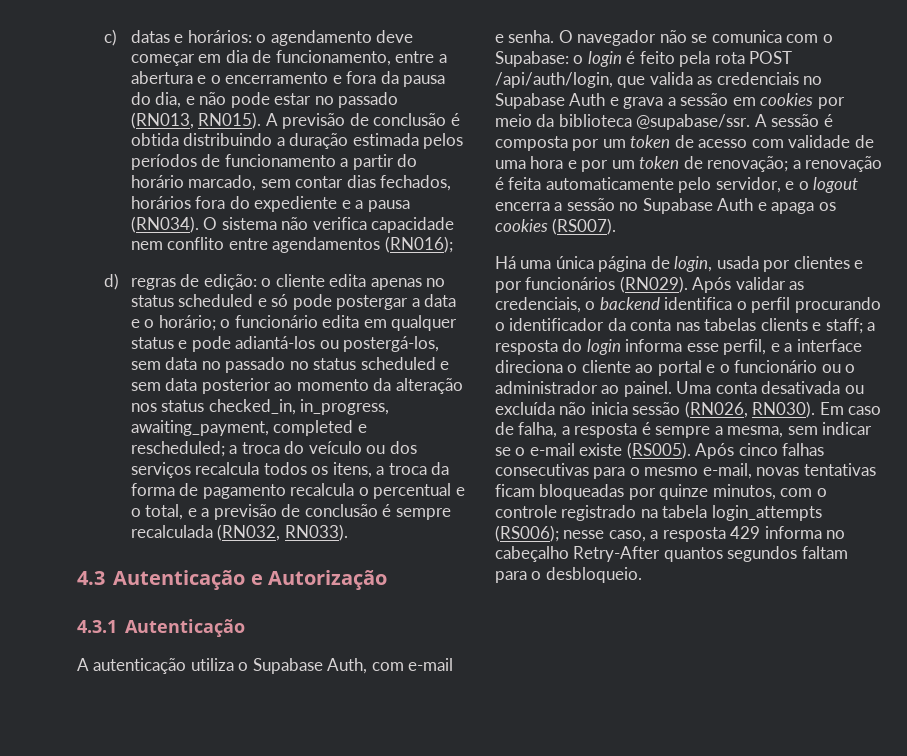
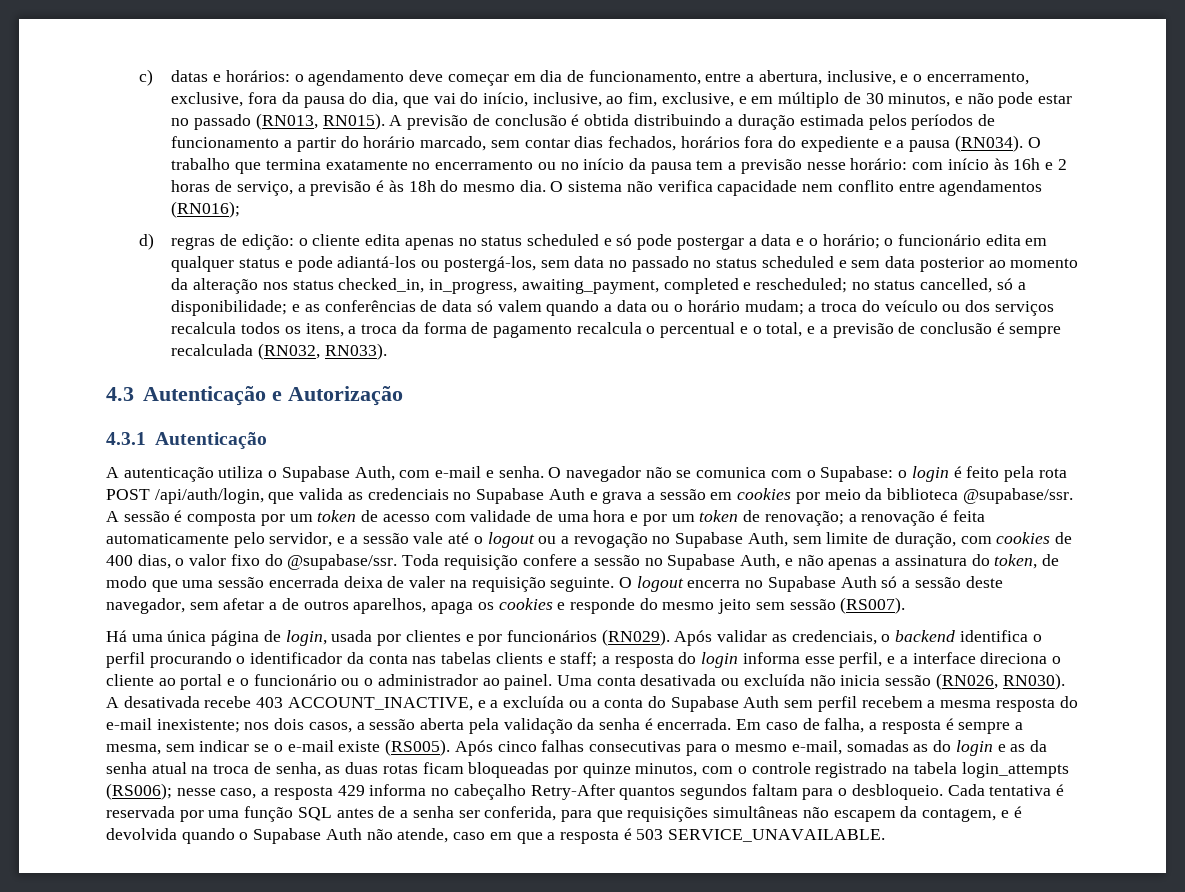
[130,71,342,84] abertura e o encerramento e -> [758,70,1029,85] [171,92,244,107] abertura, inclusive, e o encerramento, exclusive,
(182, 100) none -> [402,92,951,108] que vai do início, inclusive, ao fim, exclusive, e em múltiplo de 30 minutos,
(218, 223) none -> [171,158,1067,174] [171,180,564,196] trabalho que termina exatamente no encerramento ou no início da pausa tem a previsão nesse horário: com início às 16h e 2 horas de serviço, a previsão é às 18h do mesmo dia. O
(225, 449) none -> [851,278,1026,293] [171,300,804,316] no status cancelled, só a disponibilidade; e as conferências de data só valem quando a data ou o horário mudam;
[798,177,859,193] [495,198,836,214] [495,219,548,232] o logout encerra a sessão no Supabase Auth e apaga os cookies -> [349,532,1072,548] [106,554,1059,570] [106,576,1003,592] [106,598,836,614] a sessão vale até o logout ou a revogação no Supabase Auth, sem limite de duração, com cookies de 400 dias, o valor fixo do @supabase/ssr. Toda requisição confere a sessão no Supabase Auth, e não apenas a assinatura do token, de modo que uma sessão encerrada deixa de valer na requisição seguinte. O logout encerra no Supabase Auth só a sessão deste navegador, sem afetar a de outros aparelhos, apaga os cookies e responde do mesmo jeito sem sessão
(816, 409) none -> [106,696,1078,712] [106,718,732,734] A desativada recebe 403 ACCOUNT_INACTIVE, e a excluída ou a conta do Supabase Auth sem perfil recebem a mesma resposta do e-mail inexistente; nos dois casos, a sessão aberta pela validação da senha é encerrada.
[756,463,876,476] novas tentativas -> [846,740,1047,756] [106,762,418,777] somadas as do login e as da senha atual na troca de senha, as duas rotas
(642, 575) none -> [947,784,1065,796] [106,806,1022,822] [106,828,886,844] Cada tentativa é reservada por uma função SQL antes de a senha ser conferida, para que requisições simultâneas não escapem da contagem, e é devolvida quando o Supabase Auth não atende, caso em que a resposta é 503 SERVICE_UNAVAILABLE.

